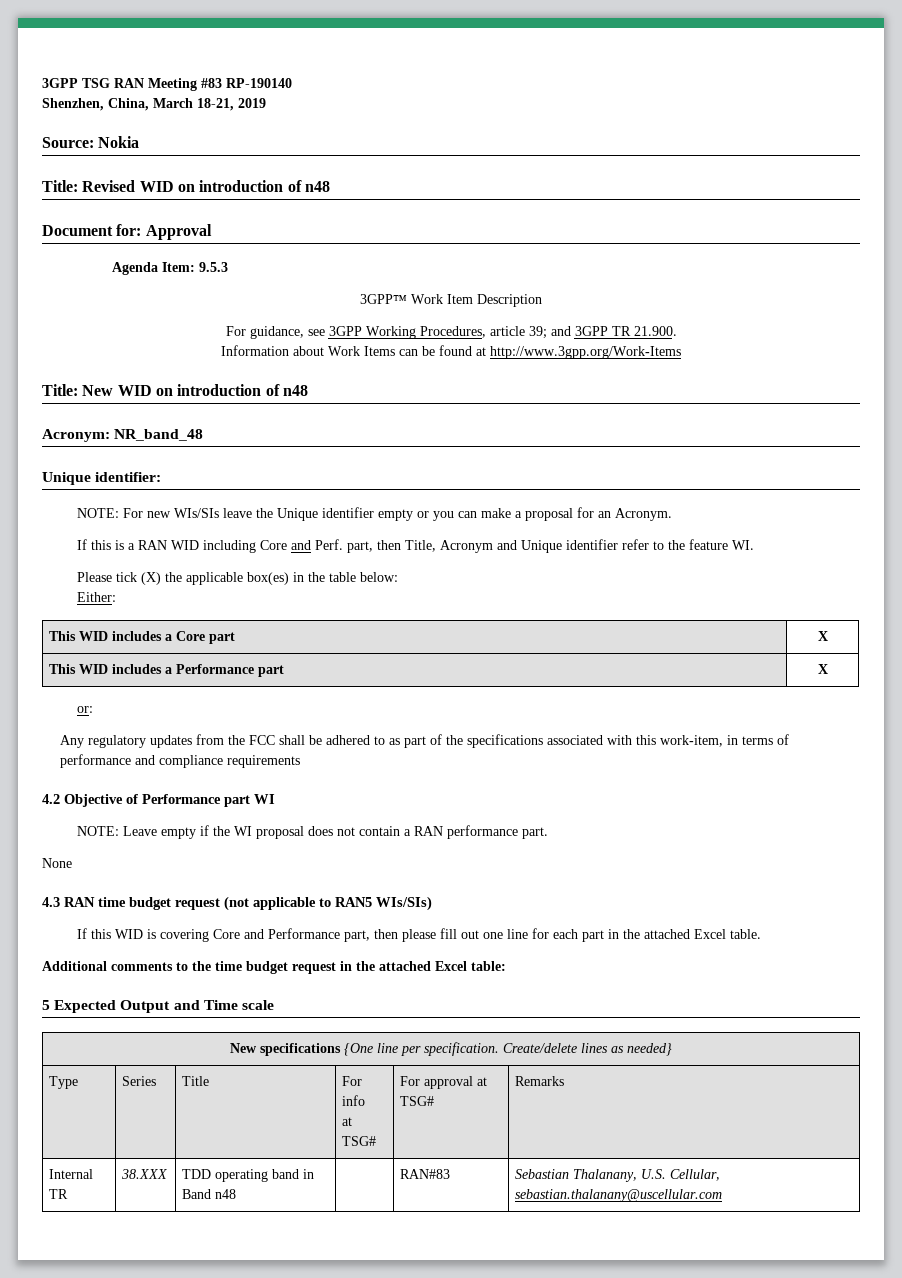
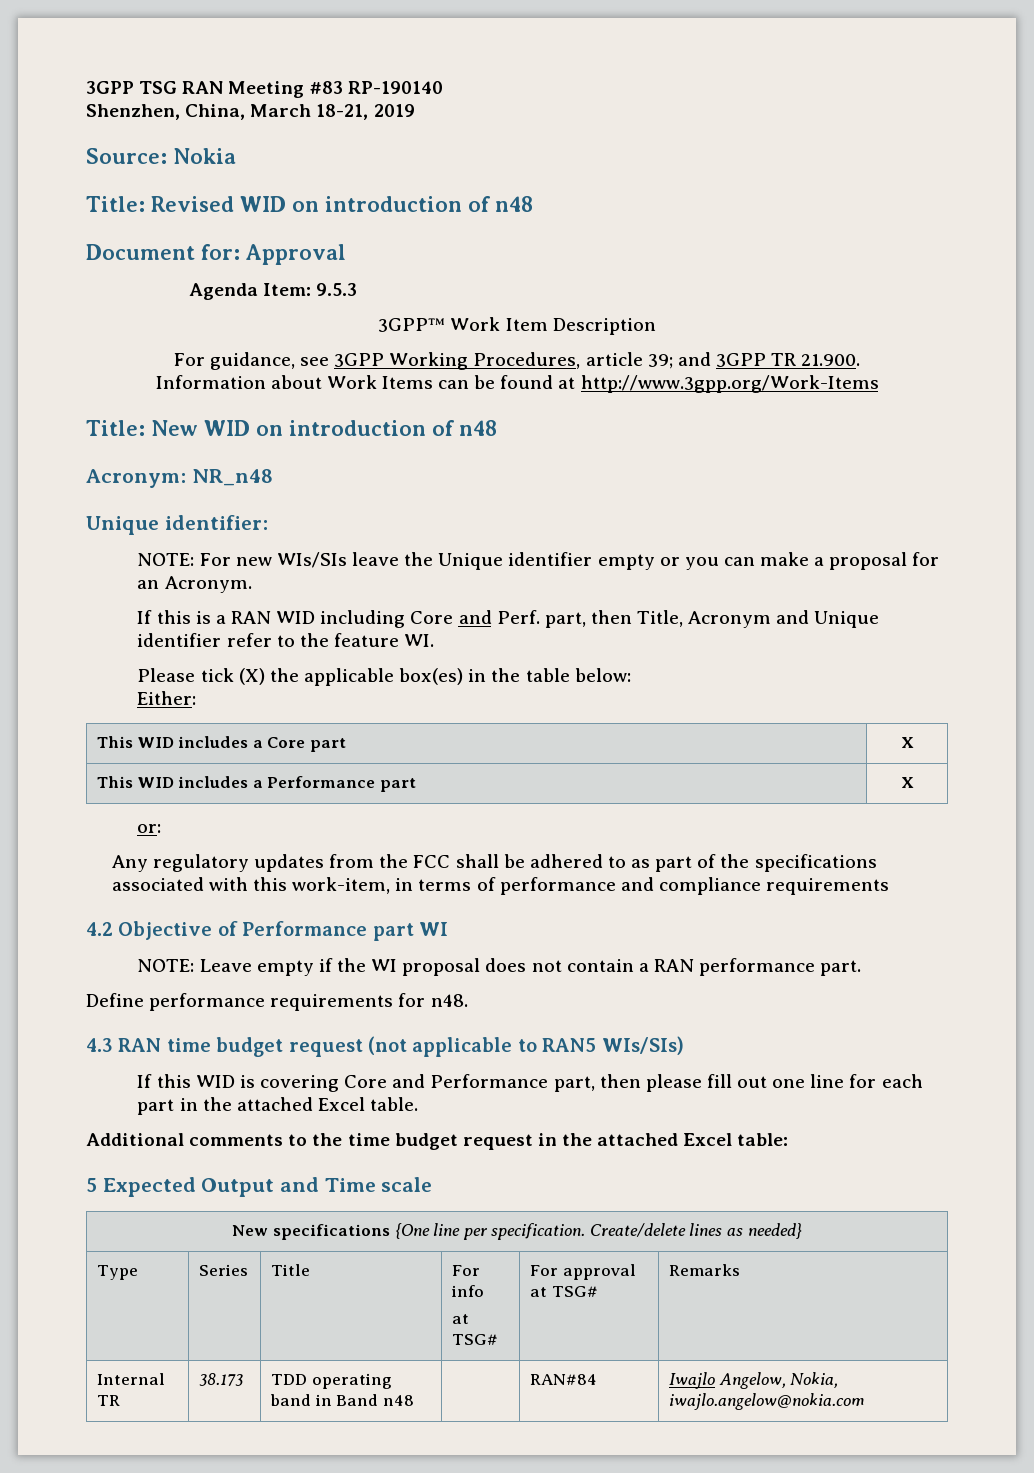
[114,429,204,441] NR_band_48 -> [191,469,273,486] NR_n48
[42,858,72,868] // None -> [86,993,468,1011] // Define performance requirements for n48.
[120,1169,167,1179] 38.XXX -> [199,1373,244,1386] 38.173
[399,1169,450,1179] [514,1169,720,1182] [514,1189,722,1202] RAN#83 | Sebastian Thalanany, U.S. Cellular, sebastian.thalanany@uscellular.com -> [530,1374,598,1385] [669,1372,839,1389] [669,1393,866,1410] RAN#84 | Iwajlo Angelow, Nokia, iwajlo.angelow@nokia.com

